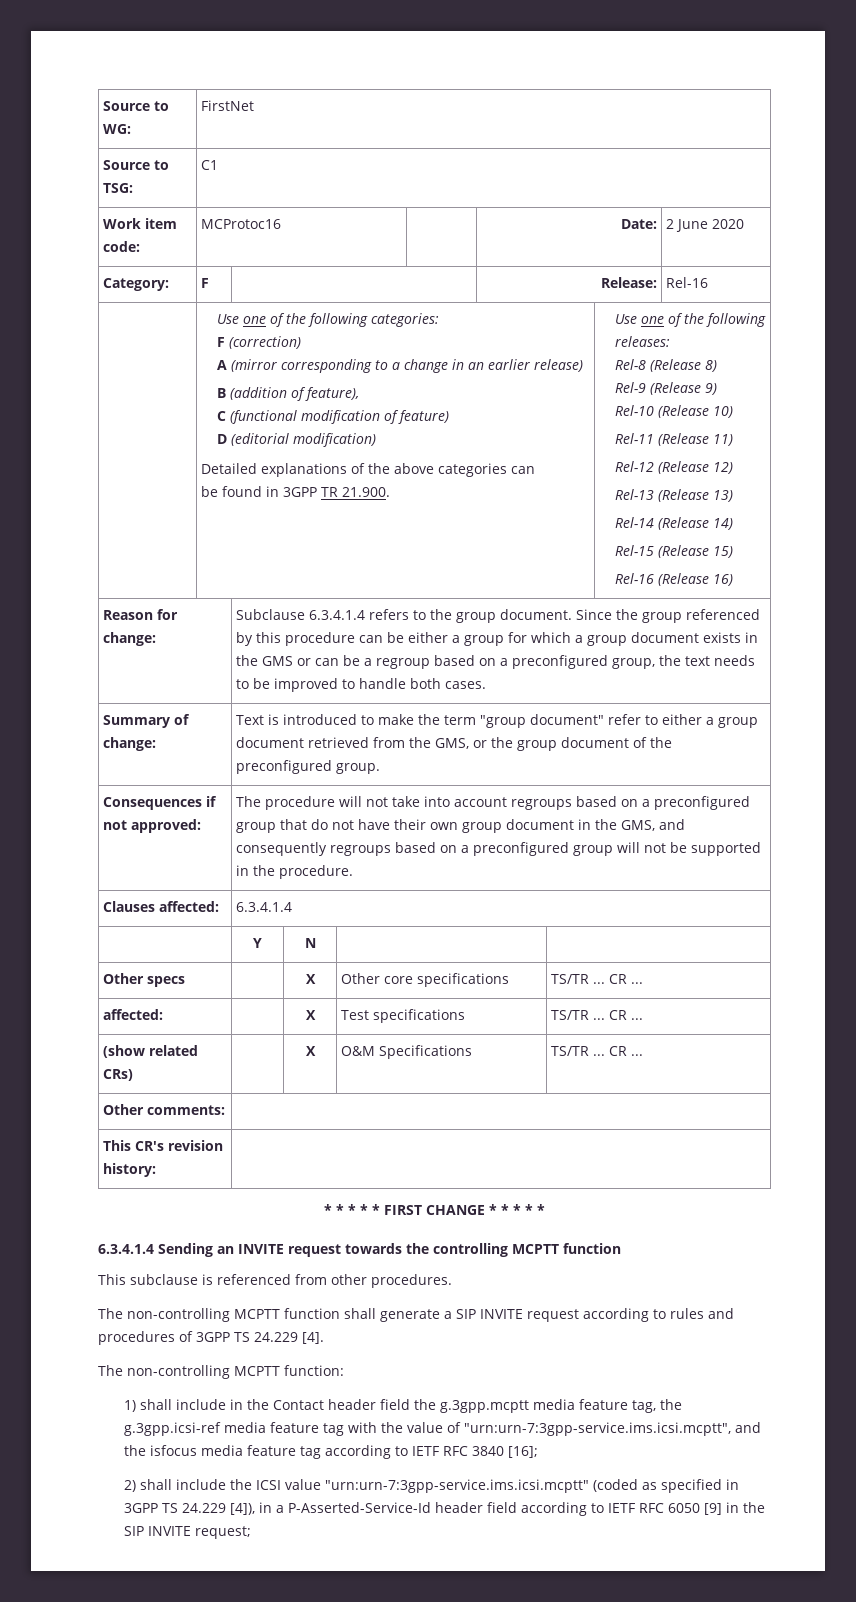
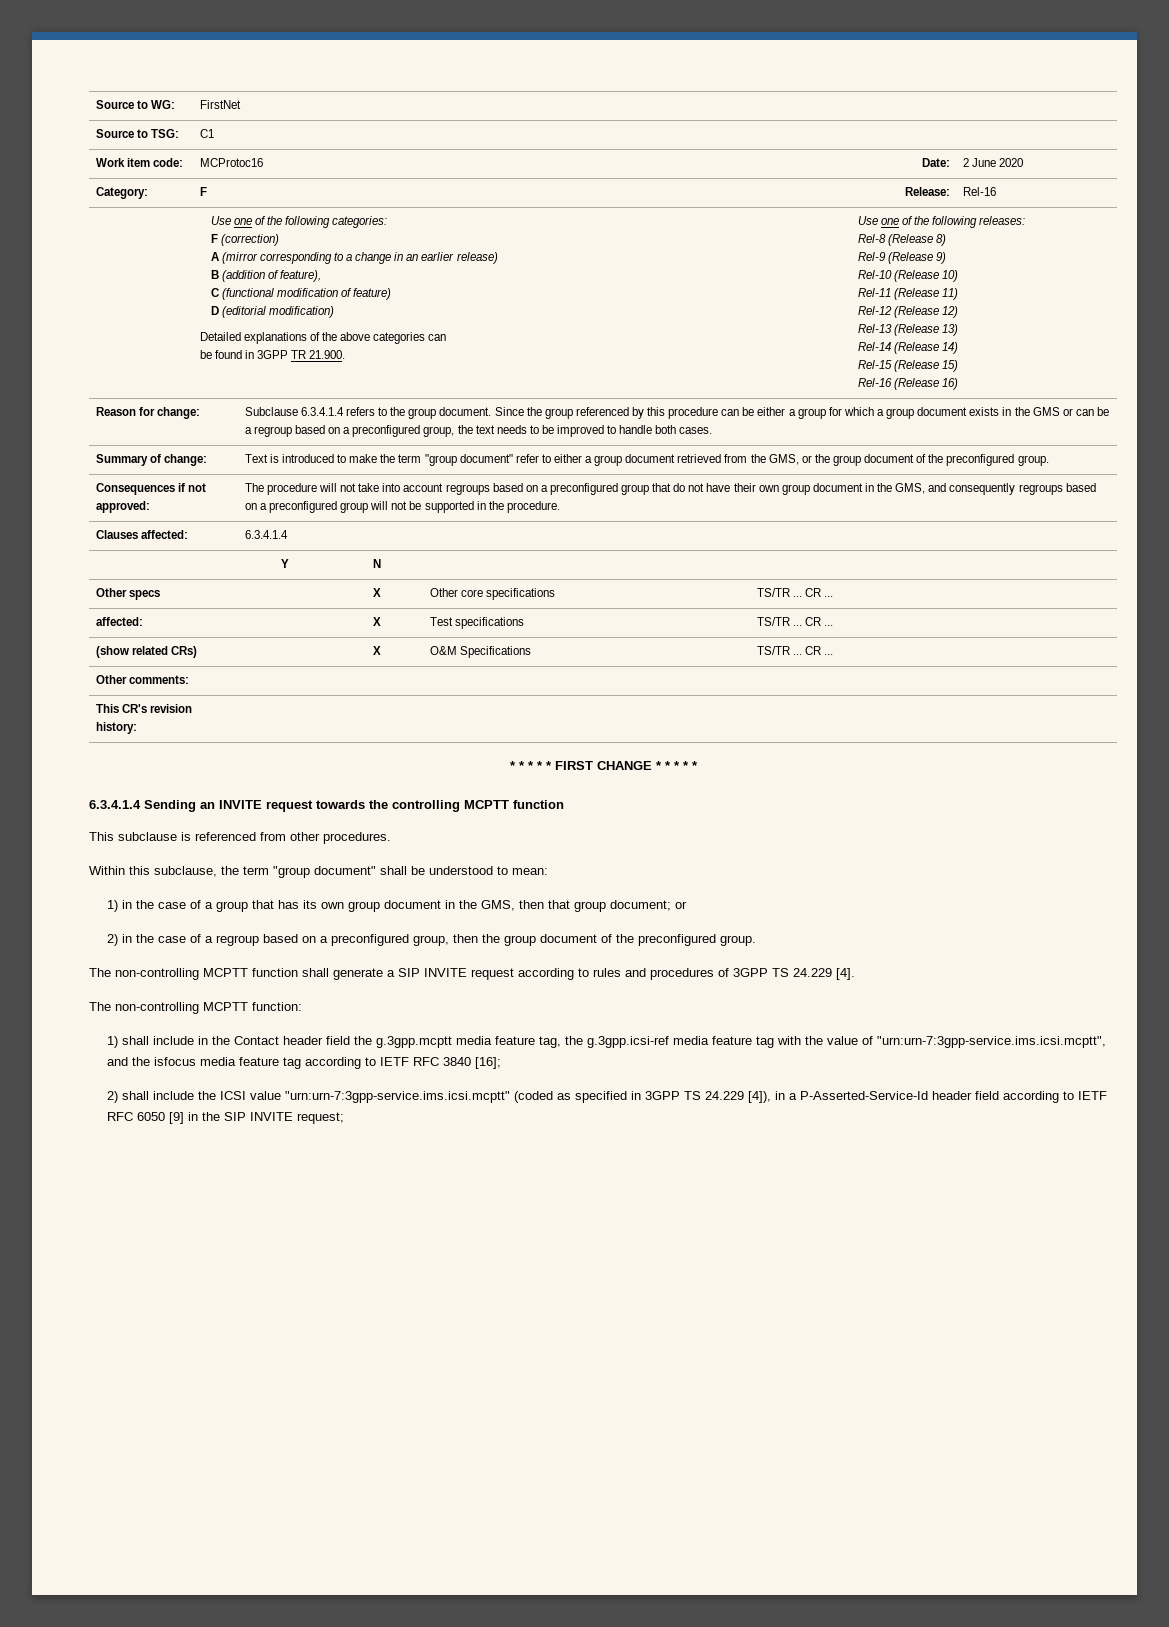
(452, 1281) none -> [89,866,548,878] [107,900,688,912] [107,934,757,946] // Within this subclause, the term "group document" shall be understood to mean: // 1) in the case of a group that has its own group document in the GMS, then that group document; or // 2) in the case of a regroup based on a preconfigured group, then the group document of the preconfigured group.

